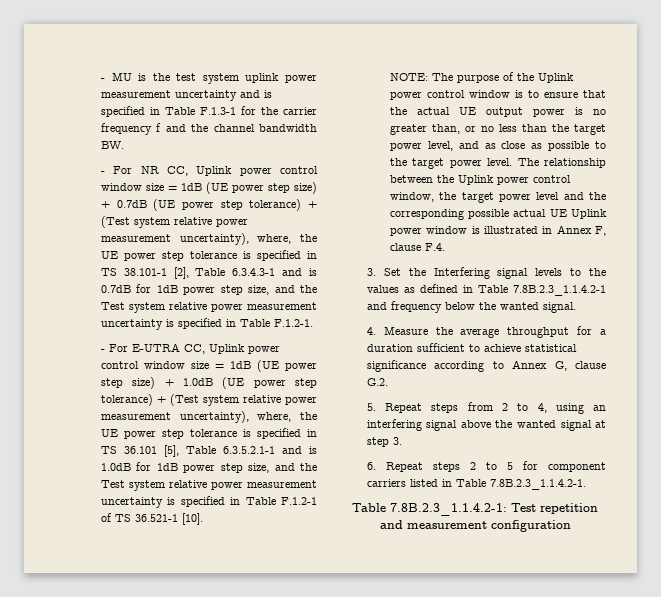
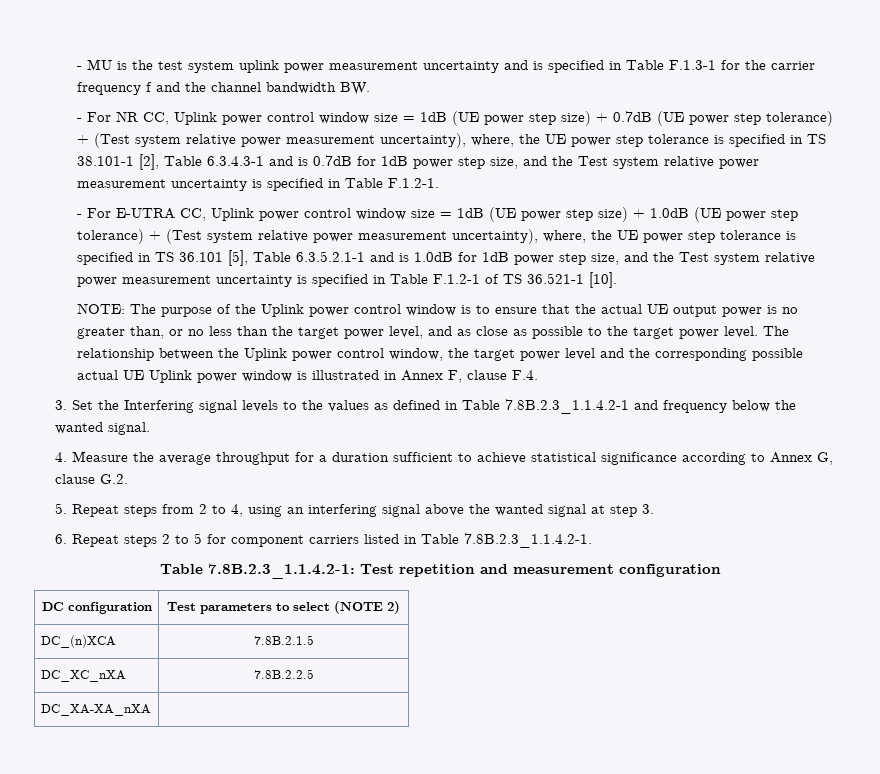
(571, 526) none -> [41,602,152,614] [167,601,400,614] [40,635,116,648] [253,635,314,645] [40,670,126,682] [253,669,314,679] [40,704,151,716] // DC configuration | Test parameters to select (NOTE 2) // DC_(n)XCA | 7.8B.2.1.5 // DC_XC_nXA | 7.8B.2.2.5 // DC_XA-XA_nXA |

